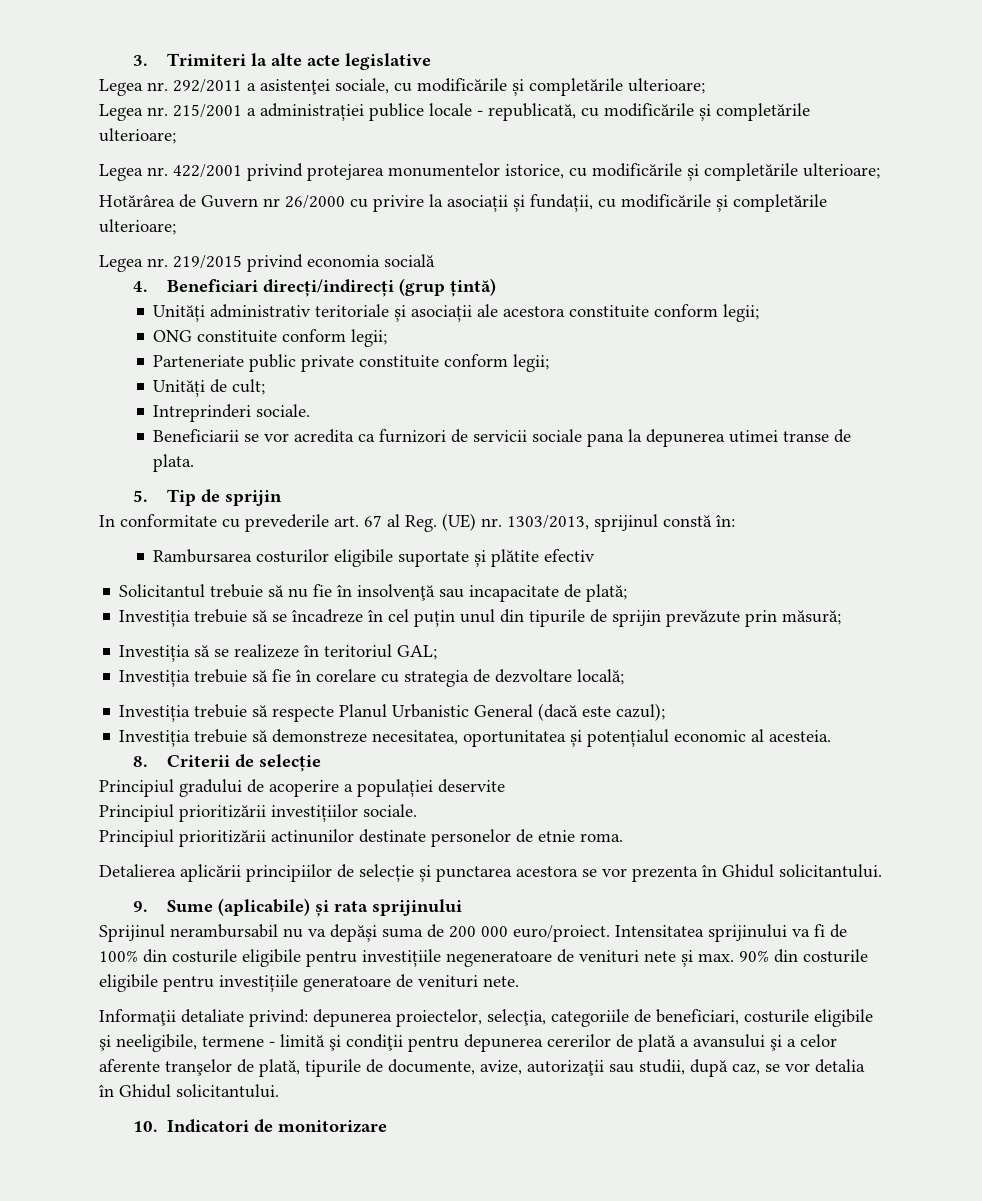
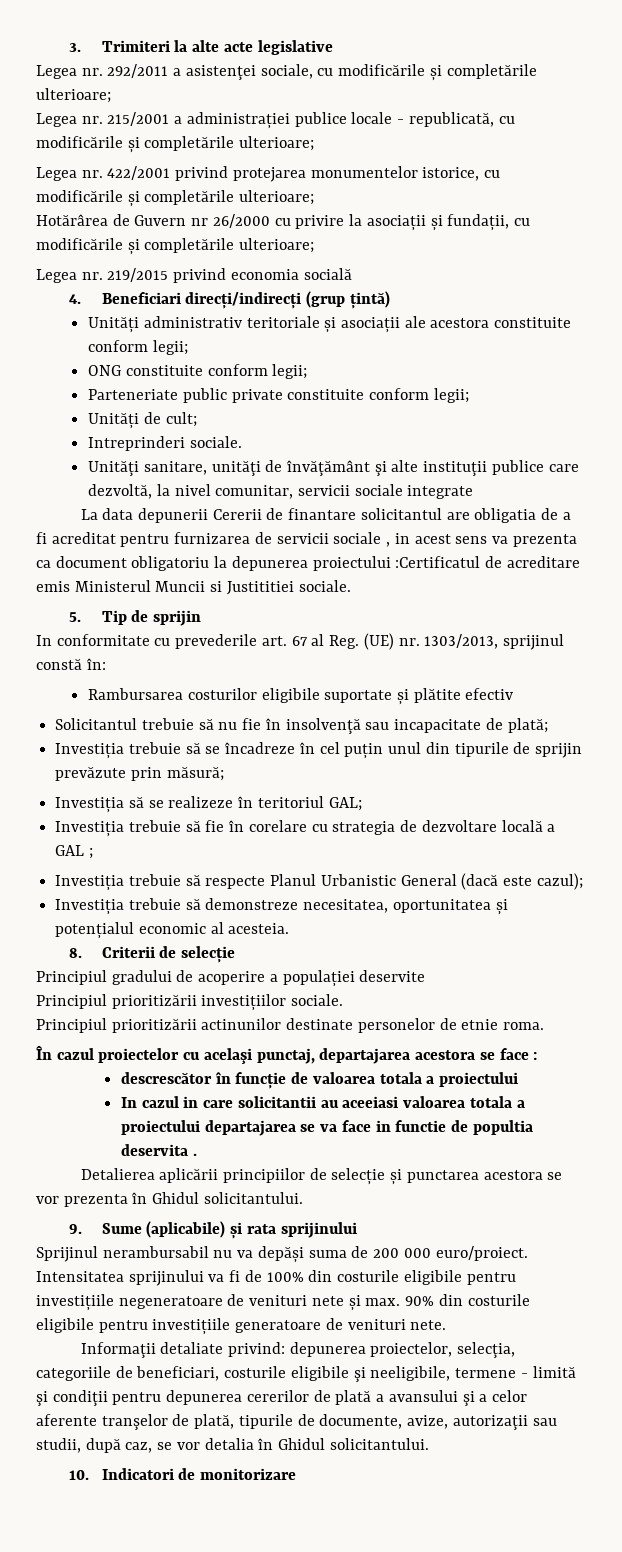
[153,429,852,447] [153,454,195,472] Beneficiarii se vor acredita ca furnizori de servicii sociale pana la depunerea utimei transe de plata. -> [88,460,579,476] [88,484,474,499] [80,508,571,523] [36,532,577,547] [36,556,580,571] [36,580,351,595] Unităţi sanitare, unităţi de învăţământ şi alte instituţii publice care dezvoltă, la nivel comunitar, servicii sociale integrate // La data depunerii Cererii de finantare solicitantul are obligatia de a fi acreditat pentru furnizarea de servicii sociale , in acest sens va prezenta ca document obligatoriu la depunerea proiectului :Certificatul de acreditare emis Ministerul Muncii si Justititiei sociale.
[577,669,625,685] locală; -> [501,820,556,832] [55,845,93,859] locală a GAL ;
(623, 837) none -> [36,1046,538,1064] [120,1072,519,1089] [120,1096,525,1108] [120,1120,533,1136] [120,1144,197,1156] // În cazul proiectelor cu acelaşi punctaj, departajarea acestora se face : // descrescător în funcție de valoarea totala a proiectului // In cazul in care solicitantii au aceeiasi valoarea totala a proiectului departajarea se va face in functie de popultia deservita .

